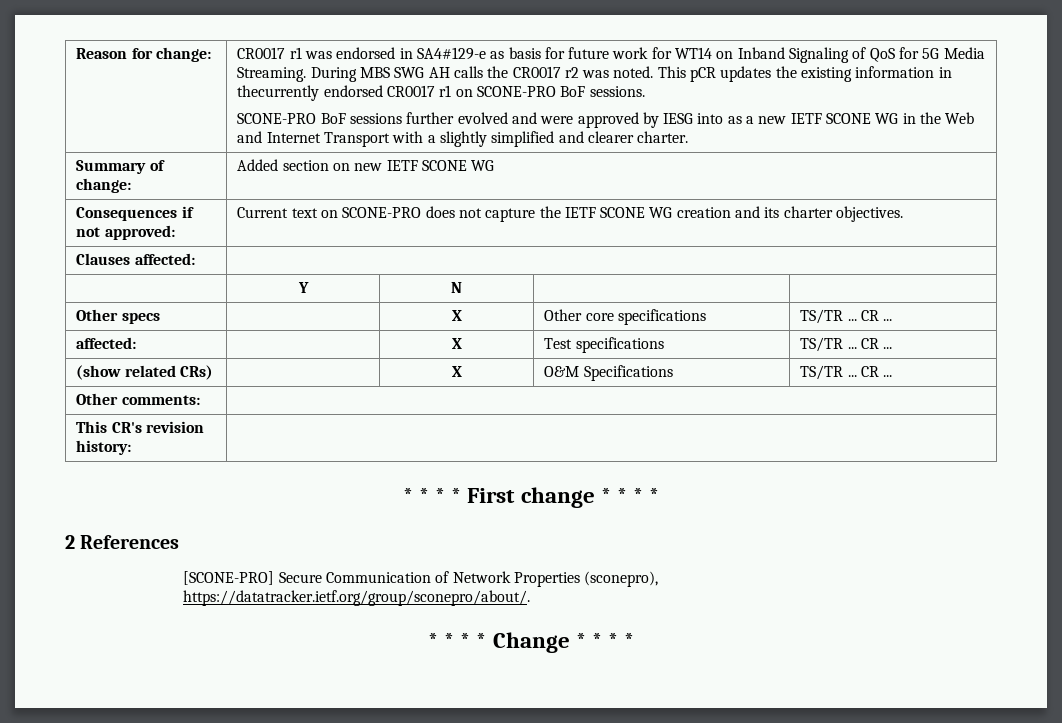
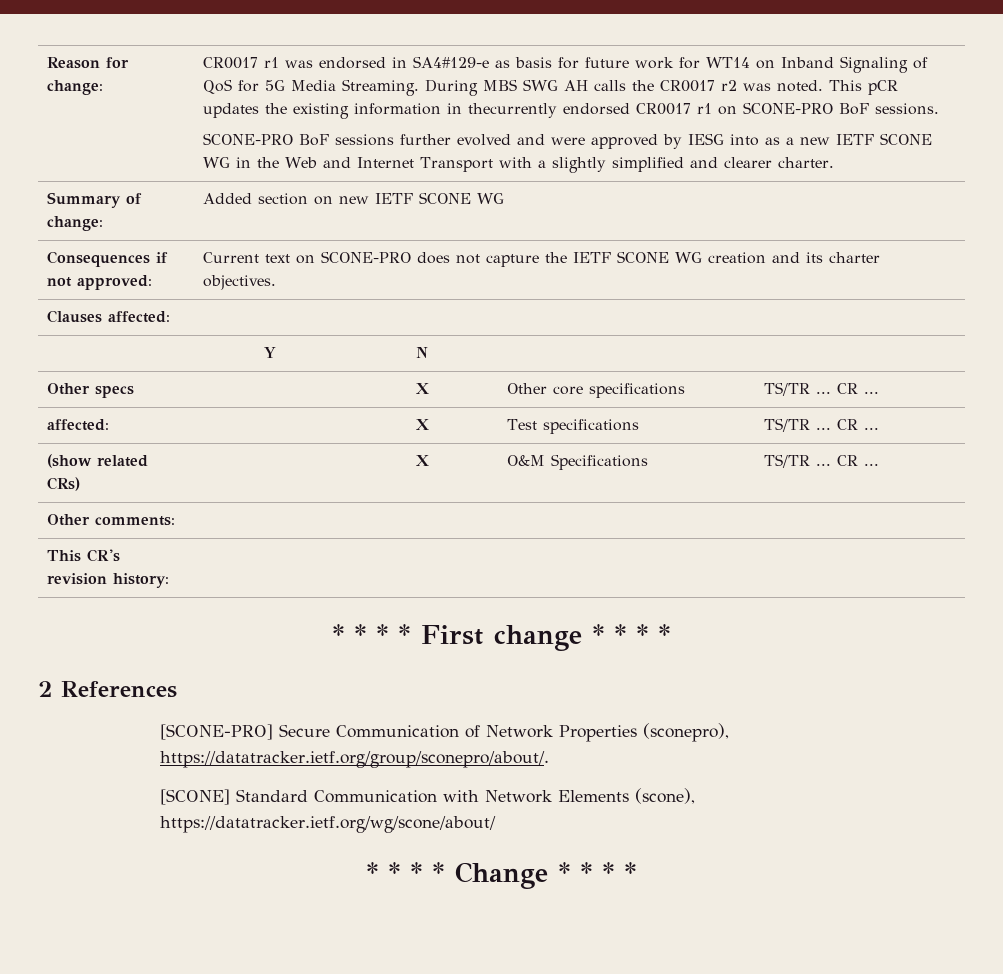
(531, 598) none -> [159,788,695,805] [159,816,496,833] // [SCONE] Standard Communication with Network Elements (scone), https://datatracker.ietf.org/wg/scone/about/

